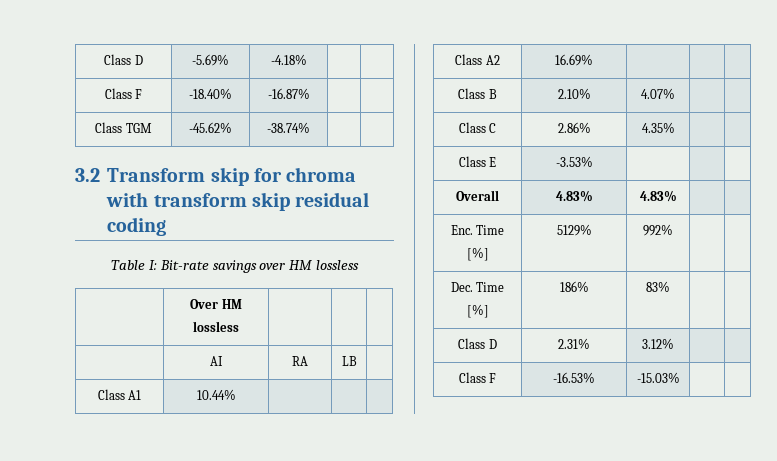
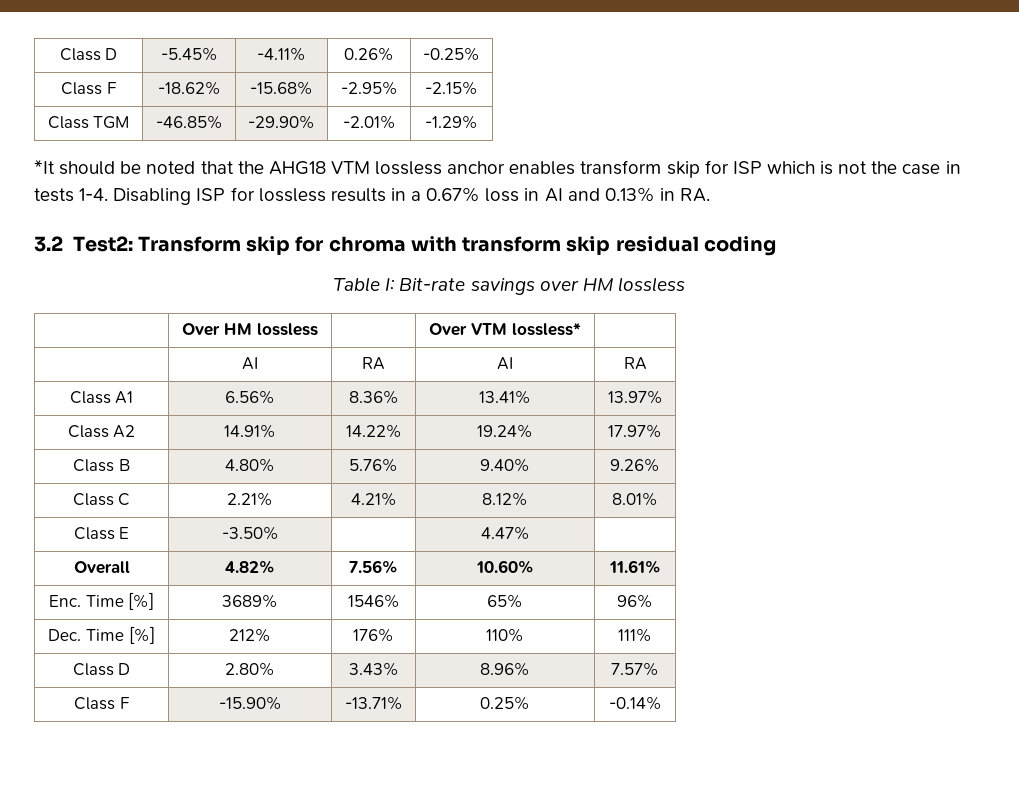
[104,54,143,65] [192,54,229,66] [270,54,307,65] [104,88,143,99] [189,88,232,99] [267,88,310,99] [95,122,152,133] [189,122,232,133] [267,122,310,133] Class D | -5.69% | -4.18% | | // Class F | -18.40% | -16.87% | | // Class TGM | -45.62% | -38.74% | | -> [59,48,118,61] [160,47,218,61] [257,47,306,61] [344,47,394,61] [423,47,480,61] [61,82,116,95] [157,81,221,95] [250,81,313,95] [340,81,398,95] [425,81,478,95] [47,116,130,129] [155,115,223,129] [248,115,315,129] [342,115,396,129] [425,115,478,129] [34,160,961,178] [34,187,711,205] Class D | -5.45% | -4.11% | 0.26% | -0.25% // Class F | -18.62% | -15.68% | -2.95% | -2.15% // Class TGM | -46.85% | -29.90% | -2.01% | -1.29% // *It should be noted that the AHG18 VTM lossless anchor enables transform skip for ISP which is not the case in tests 1-4. Disabling ISP for lossless results in a 0.67% loss in AI and 0.13% in RA.
(100, 175) none -> [72,236,133,252] Test2:
(239, 326) none -> [429,323,581,336] Over VTM lossless*
[341,356,357,366] LB | -> [497,357,513,370] [623,357,647,370] AI | RA
[196,389,236,400] [455,54,500,65] [555,54,593,66] [458,88,497,99] [557,88,591,99] [641,88,675,99] [458,122,497,133] [557,122,591,133] [641,122,675,133] 10.44% | | | // Class A2 | 16.69% | | | // Class B | 2.10% | 4.07% | | // Class C | 2.86% | 4.35% | | -> [225,390,275,404] [348,390,399,404] [479,390,531,404] [607,390,663,404] [67,425,136,438] [224,424,276,438] [345,424,402,438] [477,424,533,438] [608,424,662,438] [73,459,130,472] [225,458,275,472] [349,458,398,472] [480,458,530,472] [610,458,660,472] [72,493,131,506] [227,492,273,506] [350,492,397,506] [482,492,528,506] [612,492,658,506] 6.56% | 8.36% | 13.41% | 13.97% // Class A2 | 14.91% | 14.22% | 19.24% | 17.97% // Class B | 4.80% | 5.76% | 9.40% | 9.26% // Class C | 2.21% | 4.21% | 8.12% | 8.01%
[555,156,593,167] -3.53% | | -> [221,526,279,540] [480,526,530,540] -3.50% | | 4.47%
[555,190,593,202] [639,190,677,202] 4.83% | 4.83% | | -> [225,560,275,574] [349,560,398,574] [475,560,534,574] [608,560,661,574] 4.82% | 7.56% | 10.60% | 11.61%
[556,224,592,236] [643,224,673,236] 5129% | 992% | | -> [222,594,278,608] [347,594,400,608] [487,594,523,608] [617,594,653,608] 3689% | 1546% | 65% | 96%
[559,281,589,292] [646,281,670,292] [458,338,497,349] [558,338,590,349] [642,338,674,349] [458,372,497,383] [553,372,595,383] [636,372,680,383] 186% | 83% | | // Class D | 2.31% | 3.12% | | // Class F | -16.53% | -15.03% | | -> [229,628,271,642] [353,628,394,642] [486,628,524,642] [618,628,652,642] [72,663,131,676] [225,662,275,676] [348,662,399,676] [480,662,530,676] [611,662,659,676] [74,697,129,710] [218,696,282,710] [344,696,403,710] [480,696,530,710] [608,696,662,710] 212% | 176% | 110% | 111% // Class D | 2.80% | 3.43% | 8.96% | 7.57% // Class F | -15.90% | -13.71% | 0.25% | -0.14%

